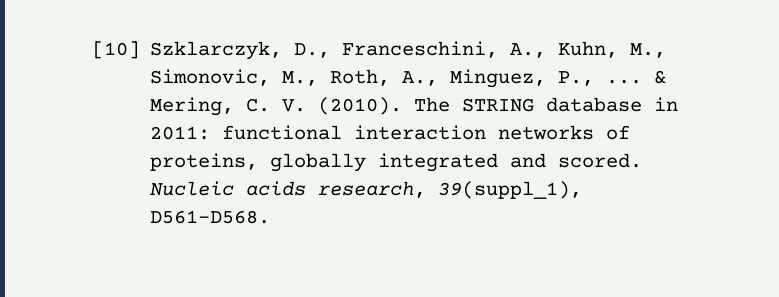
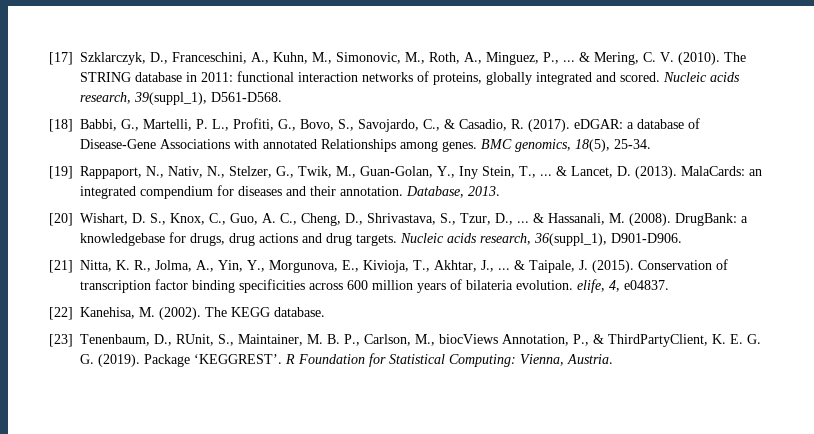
[92,41,140,59] [10] -> [49,52,73,65] [17]
(271, 217) none -> [49,118,700,132] [80,139,651,152] [49,166,762,179] [80,185,500,199] [49,213,748,226] [80,232,682,246] [49,259,728,273] [80,279,669,293] [49,307,325,320] [49,334,761,347] [80,353,613,367] // [18] Babbi, G., Martelli, P. L., Profiti, G., Bovo, S., Savojardo, C., & Casadio, R. (2017). eDGAR: a database of Disease-Gene Associations with annotated Relationships among genes. BMC genomics, 18(5), 25-34. // [19] Rappaport, N., Nativ, N., Stelzer, G., Twik, M., Guan-Golan, Y., Iny Stein, T., ... & Lancet, D. (2013). MalaCards: an integrated compendium for diseases and their annotation. Database, 2013. // [20] Wishart, D. S., Knox, C., Guo, A. C., Cheng, D., Shrivastava, S., Tzur, D., ... & Hassanali, M. (2008). DrugBank: a knowledgebase for drugs, drug actions and drug targets. Nucleic acids research, 36(suppl_1), D901-D906. // [21] Nitta, K. R., Jolma, A., Yin, Y., Morgunova, E., Kivioja, T., Akhtar, J., ... & Taipale, J. (2015). Conservation of transcription factor binding specificities across 600 million years of bilateria evolution. elife, 4, e04837. // [22] Kanehisa, M. (2002). The KEGG database. // [23] Tenenbaum, D., RUnit, S., Maintainer, M. B. P., Carlson, M., biocViews Annotation, P., & ThirdPartyClient, K. E. G. G. (2019). Package ‘KEGGREST’. R Foundation for Statistical Computing: Vienna, Austria.

